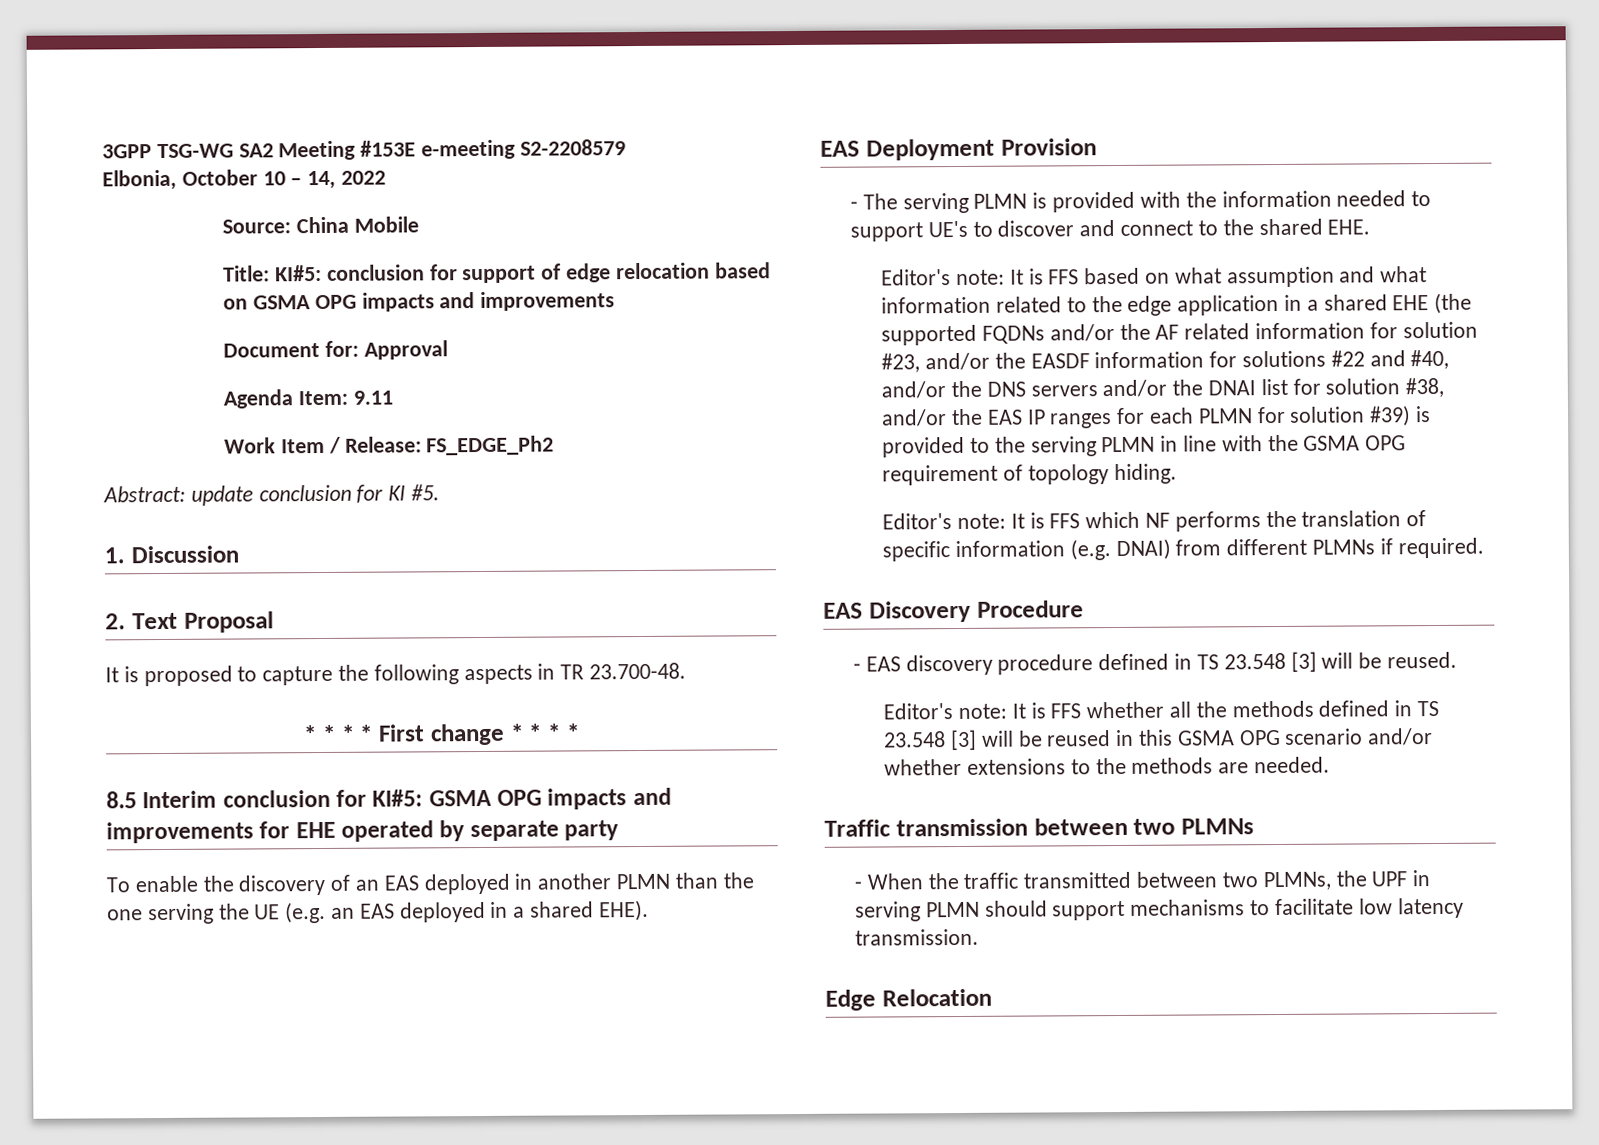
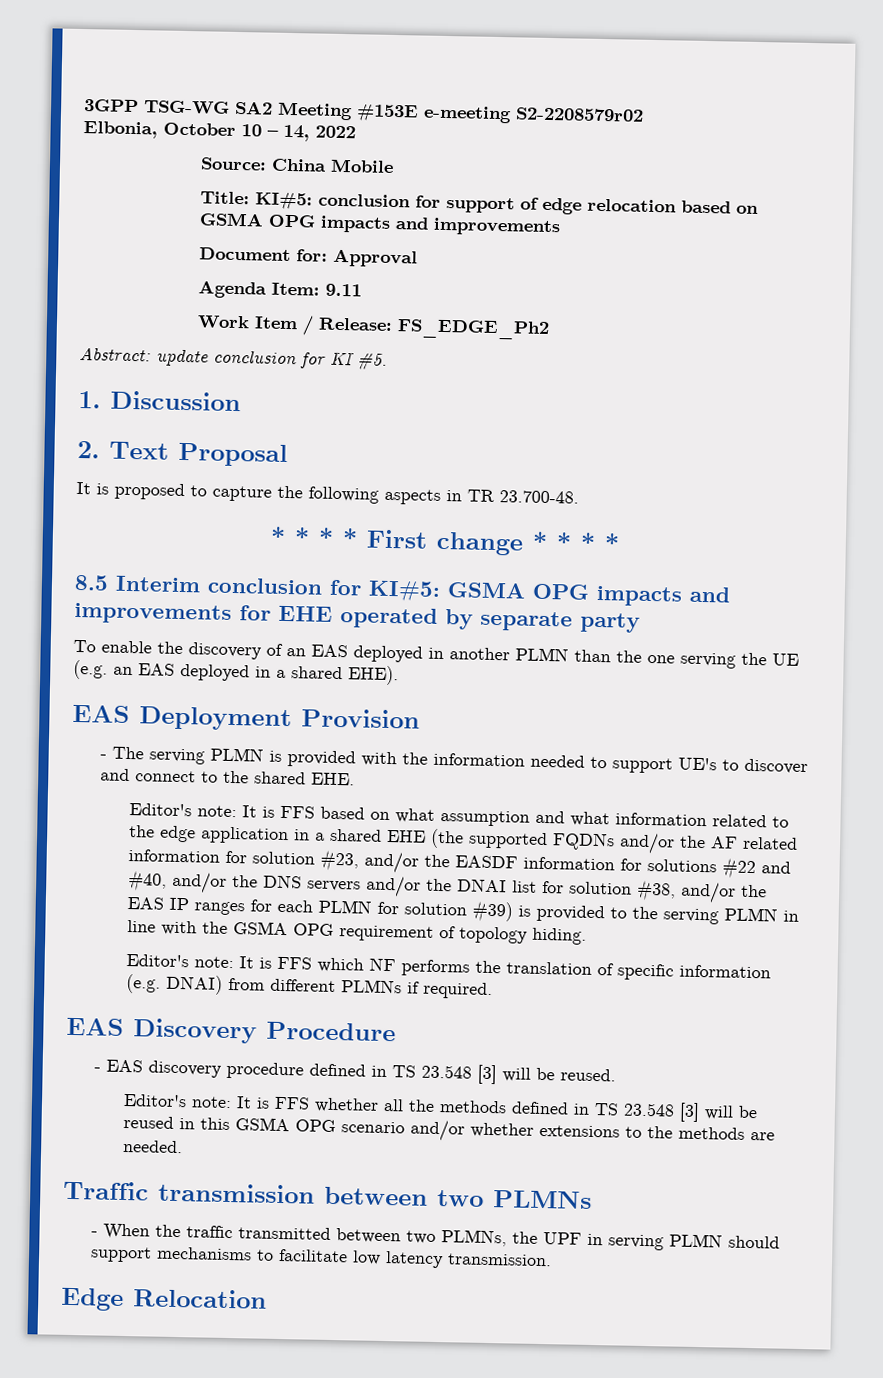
[519,139,626,156] S2-2208579 -> [515,107,644,122] S2-2208579r02

